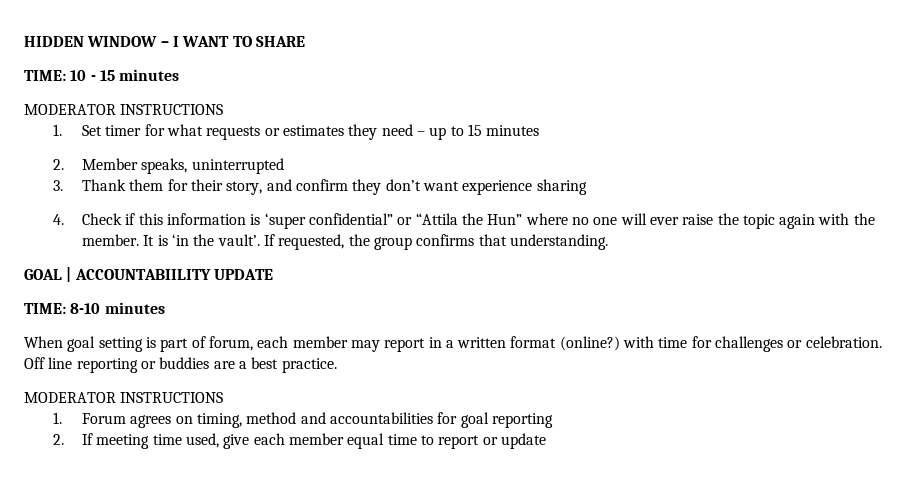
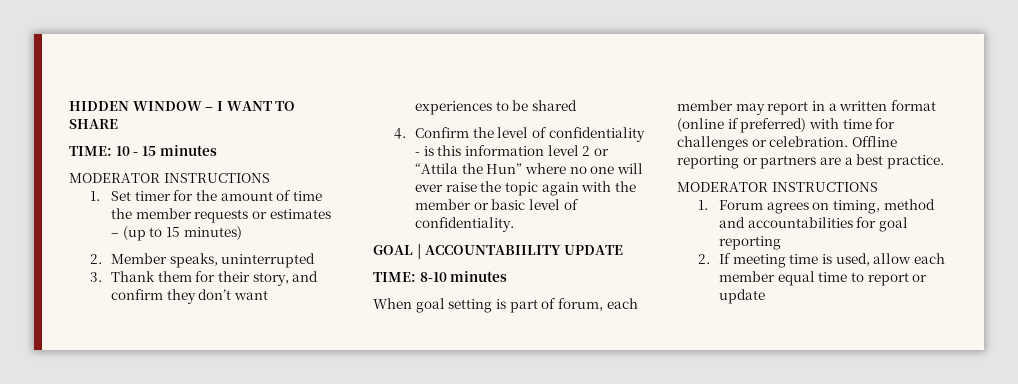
[167,124,447,140] what requests or estimates they need – up -> [195,190,322,201] [110,208,331,223] [110,226,146,241] the amount of time the member requests or estimates – (up
[486,125,540,136] minutes -> [183,226,242,240] minutes)
[462,179,587,195] [53,213,394,229] experience sharing // 4. Check if this information is ‘super confidential” -> [414,100,577,115] [393,127,645,142] [414,145,591,156] experiences to be shared // 4. Confirm the level of confidentiality - is this information level 2
[82,234,608,250] member. It is ‘in the vault’. If requested, the group confirms that understanding. -> [414,199,579,210] [414,217,514,232] member or basic level of confidentiality.
[559,336,620,351] (online?) -> [677,118,807,133] (online if preferred)
[24,357,73,369] Off line -> [851,136,897,147] Offline
[159,357,210,369] buddies -> [760,155,817,169] partners
[186,433,250,449] used, give -> [821,253,912,266] is used, allow

